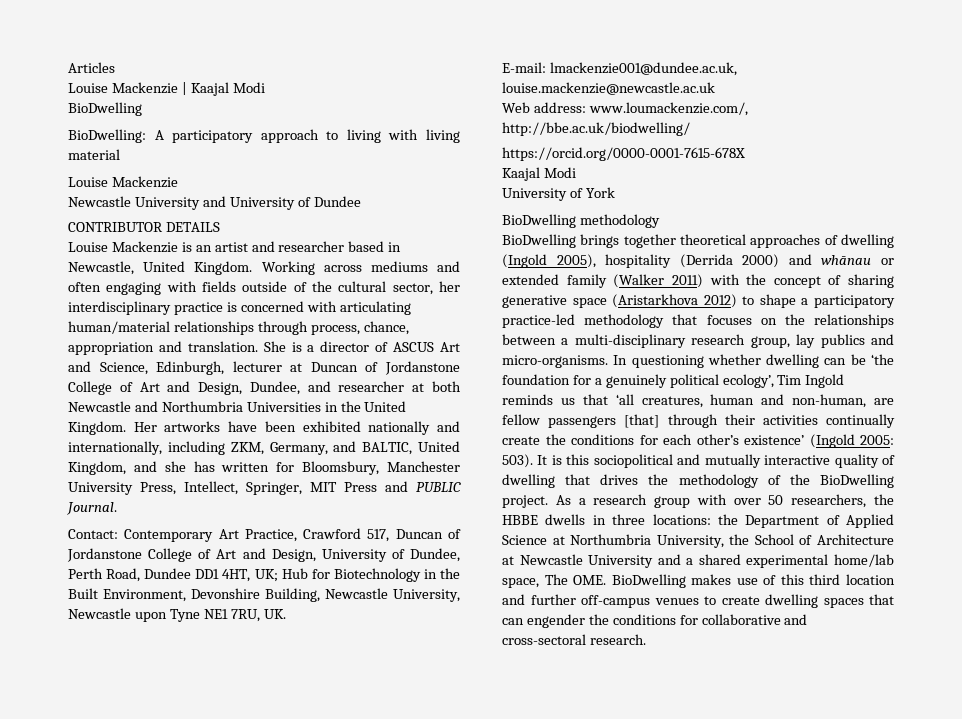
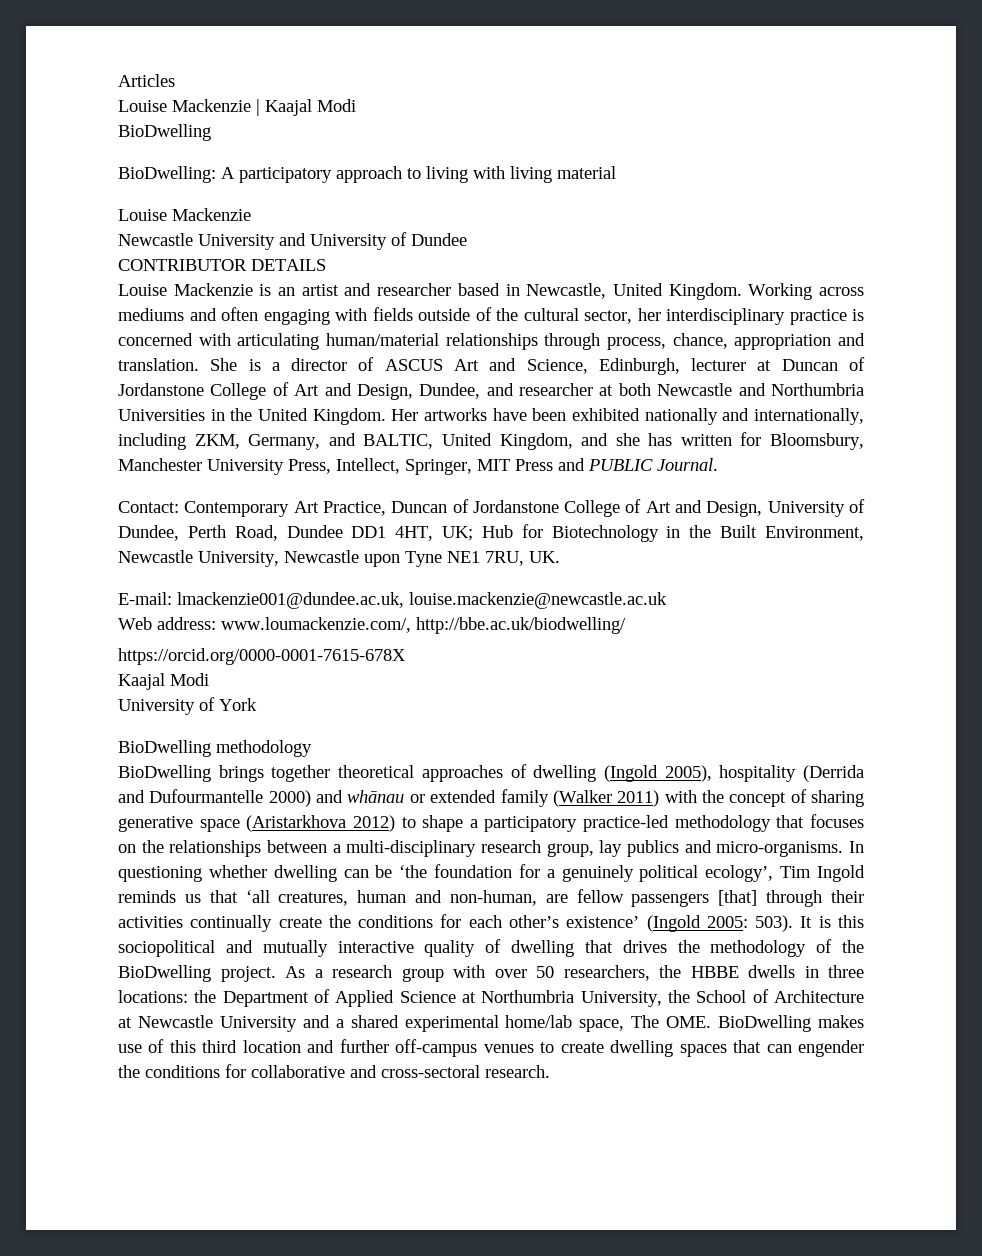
[303,528,390,542] Crawford 517, -> (386, 508) none
[191,588,320,602] Devonshire Building, -> (864, 533) none
(733, 261) none -> [118,789,264,803] and Dufourmantelle

